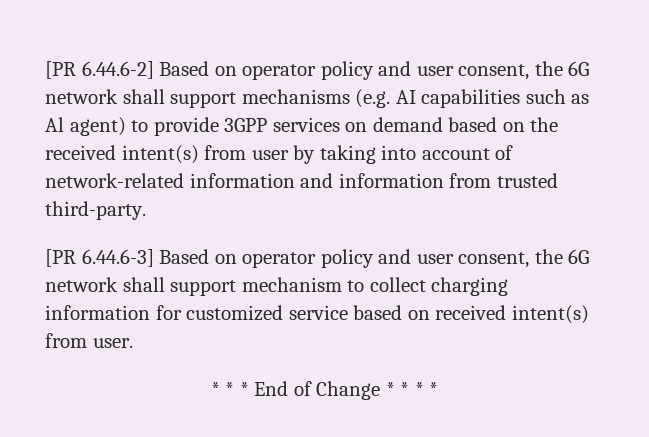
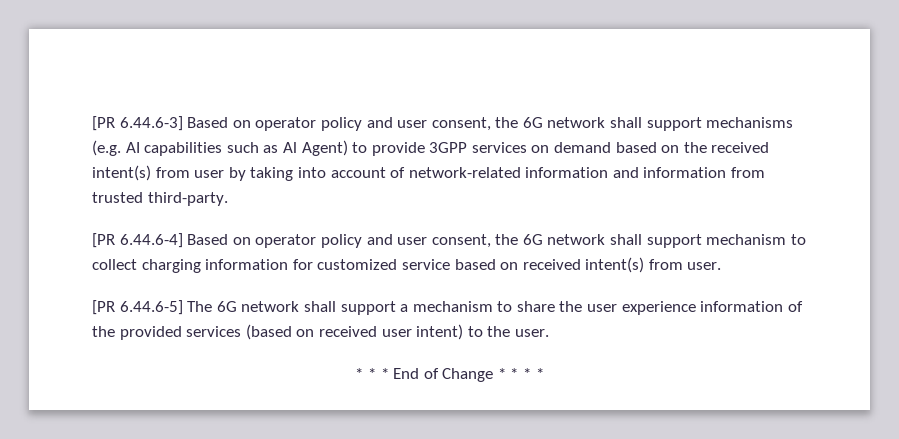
[45,61,154,79] [PR 6.44.6-2] -> [92,116,183,131] [PR 6.44.6-3]
[69,117,126,136] agent) -> [301,140,348,156] Agent)
[81,249,154,267] 6.44.6-3] -> [119,233,183,248] 6.44.6-4]
(133, 343) none -> [92,300,803,315] [92,324,549,340] // [PR 6.44.6-5] The 6G network shall support a mechanism to share the user experience information of the provided services (based on received user intent) to the user.

